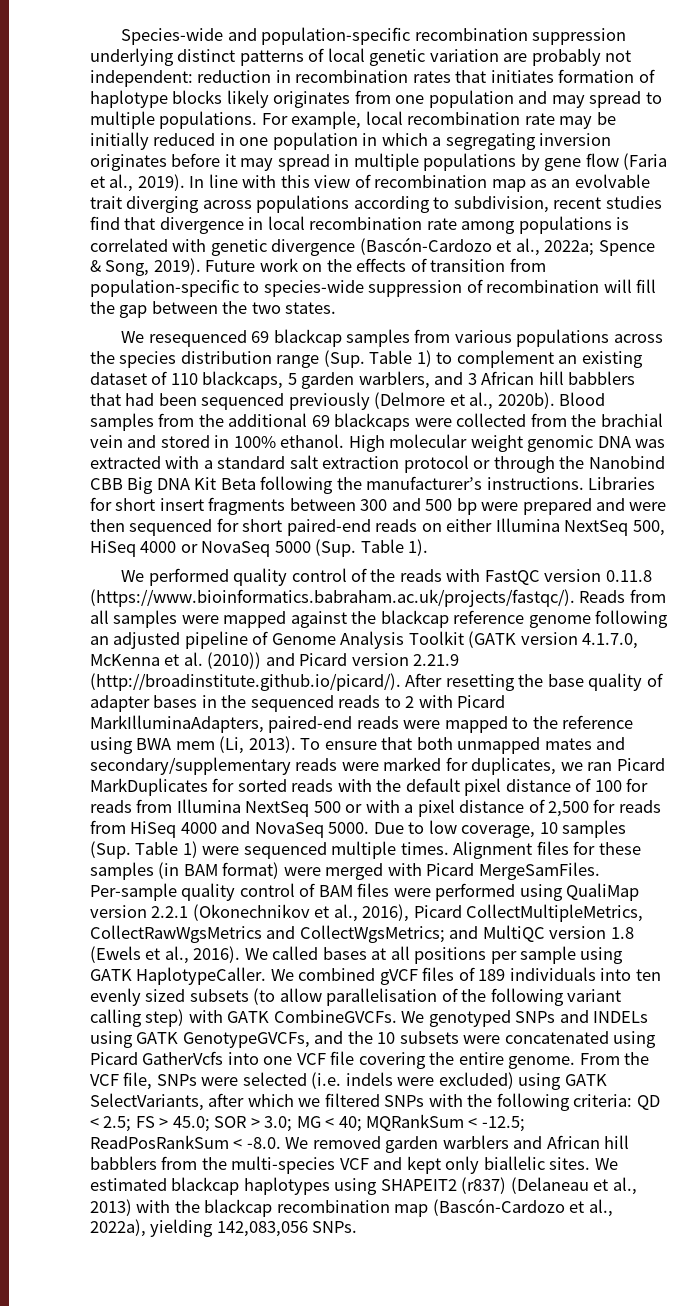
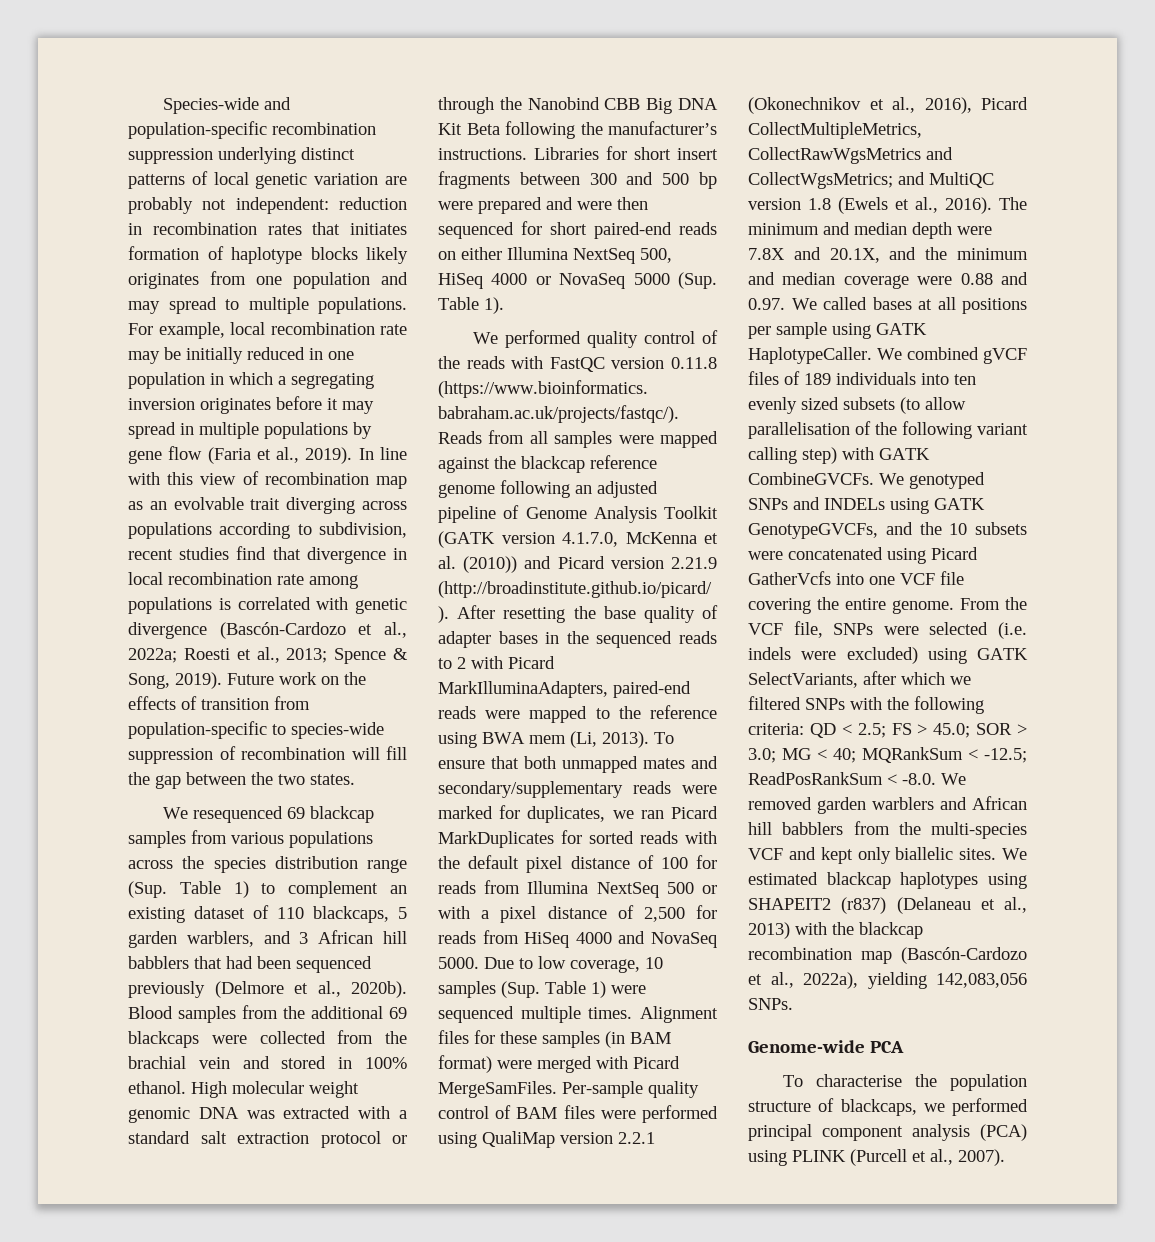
(595, 248) none -> [183,647,328,663] Roesti et al., 2013;
(241, 954) none -> [999,197,1027,210] [748,222,992,239] [748,247,1028,263] [748,272,1028,289] [748,298,785,310] The minimum and median depth were 7.8X and 20.1X, and the minimum and median coverage were 0.88 and 0.97.
(358, 1227) none -> [748,1040,905,1053] [783,1074,1027,1091] [748,1098,1028,1116] [748,1124,1027,1141] [748,1149,1005,1166] // Genome-wide PCA // To characterise the population structure of blackcaps, we performed principal component analysis (PCA) using PLINK (Purcell et al., 2007).

